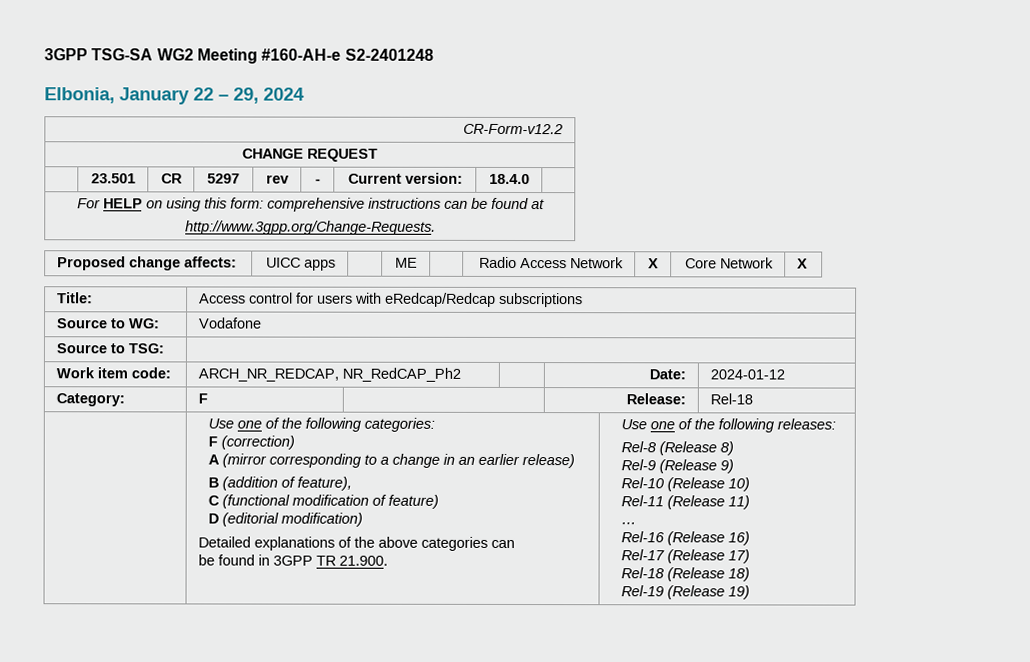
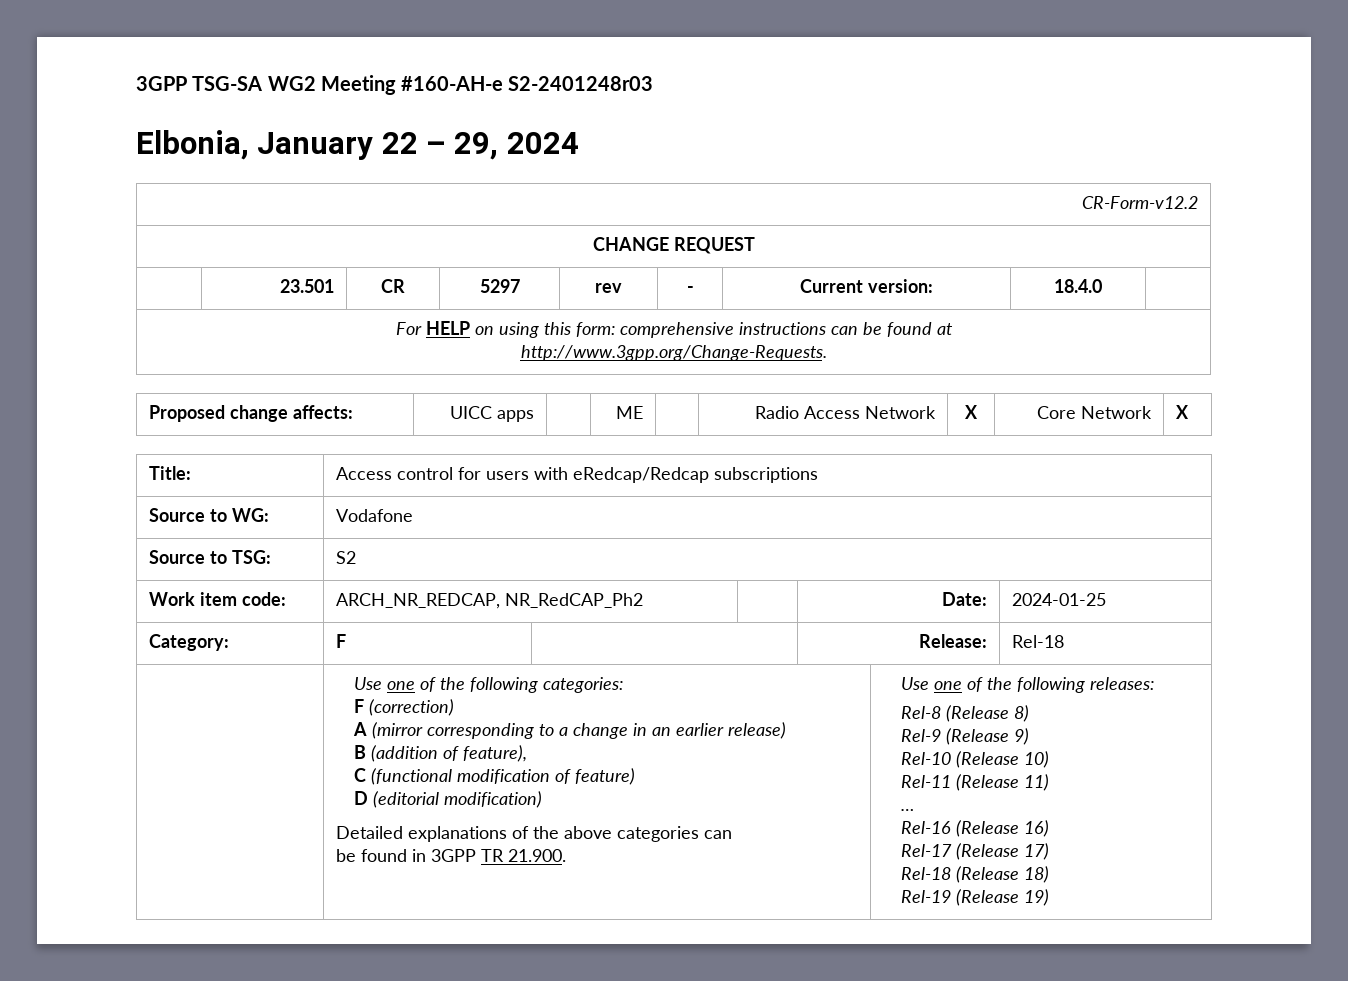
[344,48,434,61] S2-2401248 -> [508,76,654,91] S2-2401248r03
(164, 348) none -> [336,551,357,564] S2
[709,369,785,380] 2024-01-12 -> [1012,593,1107,606] 2024-01-25

